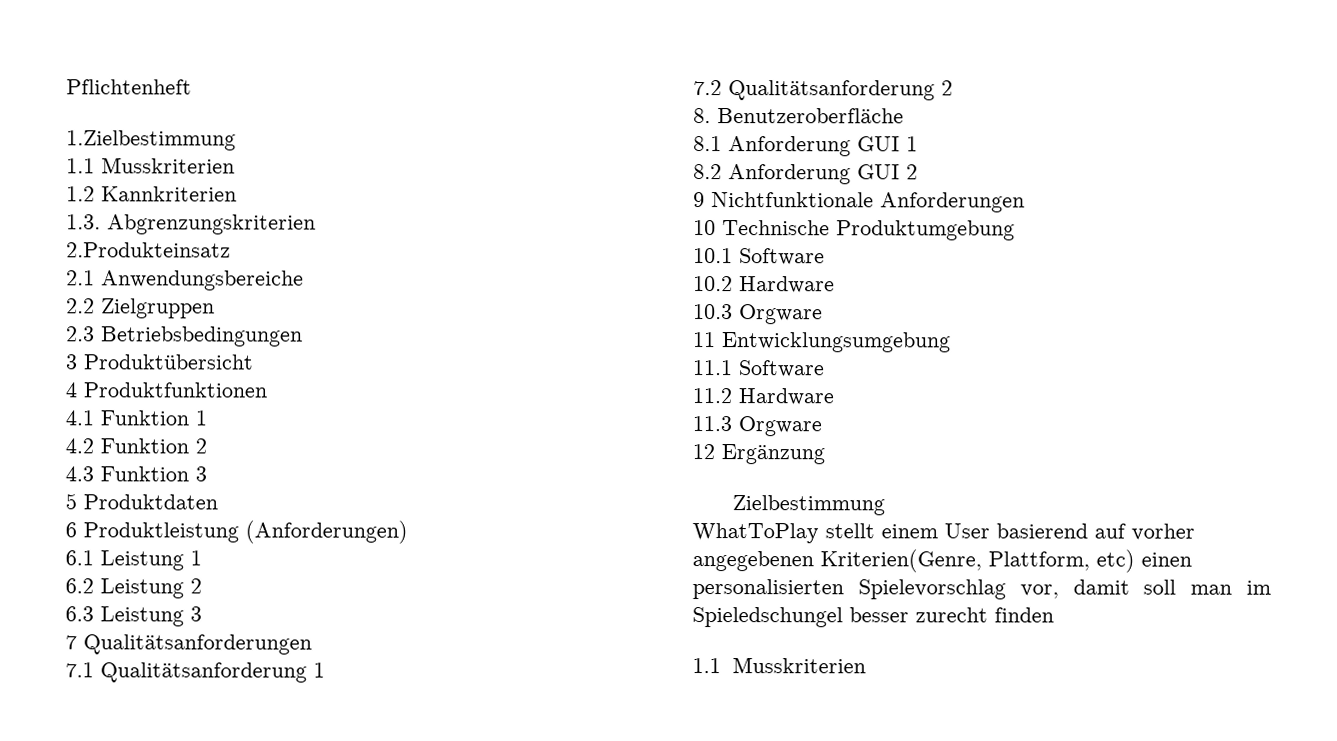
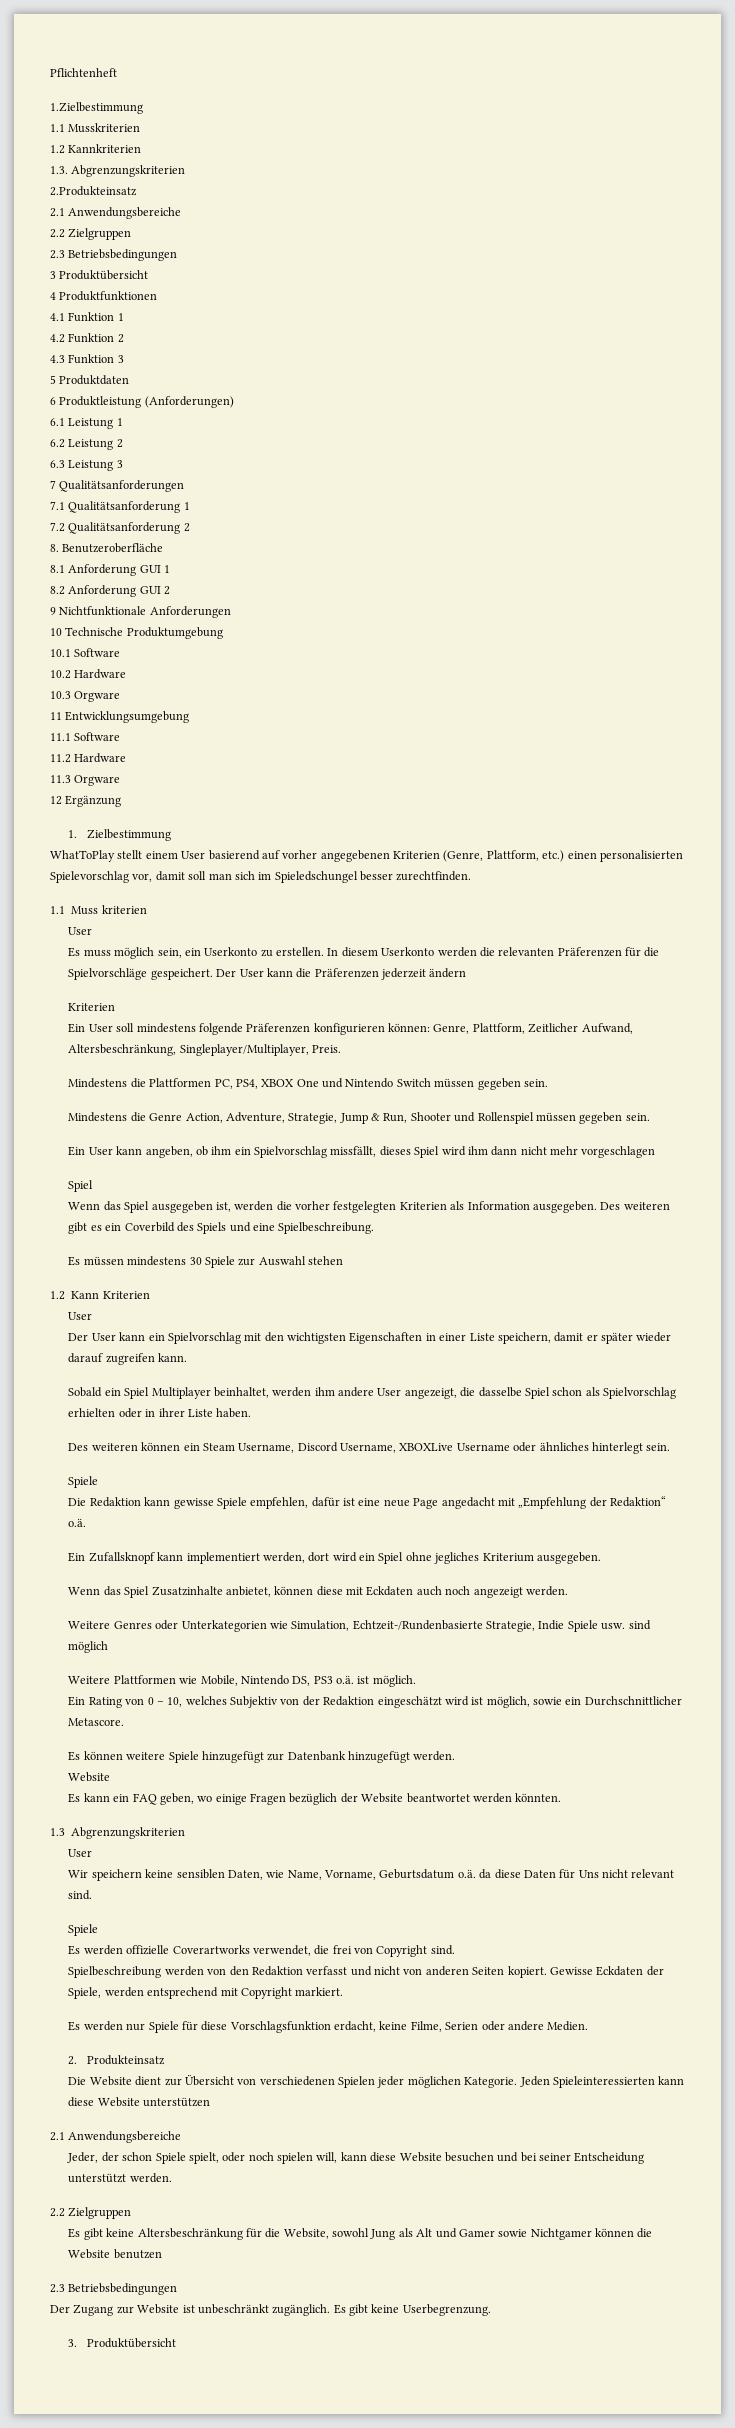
(825, 454) none -> [68,830,78,838] 1.
[820,549,1135,573] Kriterien(Genre, Plattform, etc) -> [393,850,565,862] Kriterien (Genre, Plattform, etc.)
(1233, 589) none -> [234,871,255,880] sich
[915,607,1054,623] [692,657,867,674] zurecht finden // 1.1 Musskriterien -> [396,871,472,881] [50,905,147,915] [68,927,93,935] [68,947,660,959] [68,968,467,980] [68,1003,116,1011] [68,1023,633,1035] [68,1044,342,1056] [68,1078,548,1090] [68,1112,650,1124] [68,1146,656,1158] [68,1180,94,1192] [68,1201,670,1213] [68,1222,375,1234] [68,1256,344,1268] [50,1291,150,1300] [68,1312,93,1320] [68,1332,672,1344] [68,1353,188,1365] [68,1387,677,1399] [68,1408,252,1418] [68,1442,671,1454] [68,1476,99,1488] [68,1496,667,1509] [68,1518,87,1527] [68,1552,601,1564] [68,1586,568,1598] [68,1620,651,1632] [68,1641,109,1653] [68,1675,416,1687] [68,1696,682,1708] [68,1718,125,1726] [68,1751,456,1763] [68,1772,111,1782] [68,1793,562,1805] [50,1827,186,1839] [68,1849,93,1857] [68,1869,675,1881] [68,1890,93,1900] [68,1924,99,1936] [68,1945,455,1957] [68,1966,664,1978] [68,1987,344,1999] [68,2021,589,2033] [68,2055,165,2065] [68,2075,685,2088] [68,2097,211,2107] [50,2131,182,2143] [67,2152,645,2164] [68,2173,172,2183] [50,2207,132,2219] [68,2228,653,2240] [68,2249,162,2259] [50,2283,178,2295] [50,2304,491,2316] [68,2338,176,2348] zurechtfinden. // 1.1 Muss kriterien // User // Es muss möglich sein, ein Userkonto zu erstellen. In diesem Userkonto werden die relevanten Präferenzen für die Spielvorschläge gespeichert. Der User kann die Präferenzen jederzeit ändern // Kriterien // Ein User soll mindestens folgende Präferenzen konfigurieren können: Genre, Plattform, Zeitlicher Aufwand, Altersbeschränkung, Singleplayer/Multiplayer, Preis. // Mindestens die Plattformen PC, PS4, XBOX One und Nintendo Switch müssen gegeben sein. // Mindestens die Genre Action, Adventure, Strategie, Jump & Run, Shooter und Rollenspiel müssen gegeben sein. // Ein User kann angeben, ob ihm ein Spielvorschlag missfällt, dieses Spiel wird ihm dann nicht mehr vorgeschlagen // Spiel // Wenn das Spiel ausgegeben ist, werden die vorher festgelegten Kriterien als Information ausgegeben. Des weiteren gibt es ein Coverbild des Spiels und eine Spielbeschreibung. // Es müssen mindestens 30 Spiele zur Auswahl stehen // 1.2 Kann Kriterien // User // Der User kann ein Spielvorschlag mit den wichtigsten Eigenschaften in einer Liste speichern, damit er später wieder darauf zugreifen kann. // Sobald ein Spiel Multiplayer beinhaltet, werden ihm andere User angezeigt, die dasselbe Spiel schon als Spielvorschlag erhielten oder in ihrer Liste haben. // Des weiteren können ein Steam Username, Discord Username, XBOXLive Username oder ähnliches hinterlegt sein. // Spiele // Die Redaktion kann gewisse Spiele empfehlen, dafür ist eine neue Page angedacht mit „Empfehlung der Redaktion“ o.ä. // Ein Zufallsknopf kann implementiert werden, dort wird ein Spiel ohne jegliches Kriterium ausgegeben. // Wenn das Spiel Zusatzinhalte anbietet, können diese mit Eckdaten auch noch angezeigt werden. // Weitere Genres oder Unterkategorien wie Simulation, Echtzeit-/Rundenbasierte Strategie, Indie Spiele usw. sind möglich // Weitere Plattformen wie Mobile, Nintendo DS, PS3 o.ä. ist möglich. // Ein Rating von 0 – 10, welches Subjektiv von der Redaktion eingeschätzt wird ist möglich, sowie ein Durchschnittlicher Metascore. // Es können weitere Spiele hinzugefügt zur Datenbank hinzugefügt werden. // Website // Es kann ein FAQ geben, wo einige Fragen bezüglich der Website beantwortet werden könnten. // 1.3 Abgrenzungskriterien // User // Wir speichern keine sensiblen Daten, wie Name, Vorname, Geburtsdatum o.ä. da diese Daten für Uns nicht relevant sind. // Spiele // Es werden offizielle Coverartworks verwendet, die frei von Copyright sind. // Spielbeschreibung werden von den Redaktion verfasst und nicht von anderen Seiten kopiert. Gewisse Eckdaten der Spiele, werden entsprechend mit Copyright markiert. // Es werden nur Spiele für diese Vorschlagsfunktion erdacht, keine Filme, Serien oder andere Medien. // 2. Produkteinsatz // Die Website dient zur Übersicht von verschiedenen Spielen jeder möglichen Kategorie. Jeden Spieleinteressierten kann diese Website unterstützen // 2.1 Anwendungsbereiche // Jeder, der schon Spiele spielt, oder noch spielen will, kann diese Website besuchen und bei seiner Entscheidung unterstützt werden. // 2.2 Zielgruppen // Es gibt keine Altersbeschränkung für die Website, sowohl Jung als Alt und Gamer sowie Nichtgamer können die Website benutzen // 2.3 Betriebsbedingungen // Der Zugang zur Website ist unbeschränkt zugänglich. Es gibt keine Userbegrenzung. // 3. Produktübersicht

